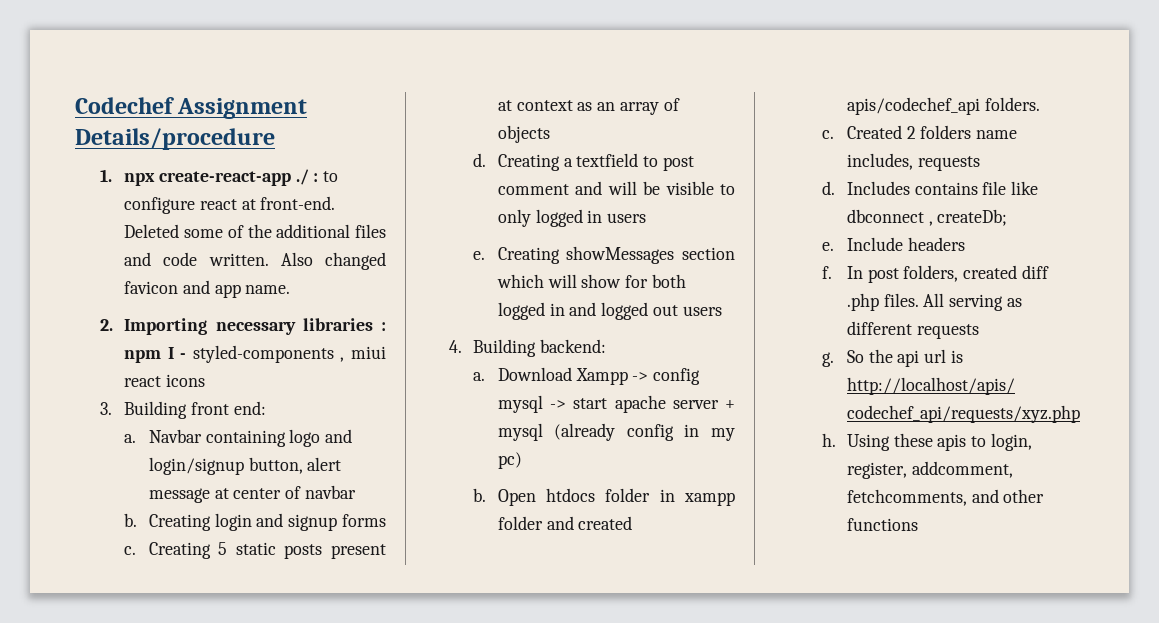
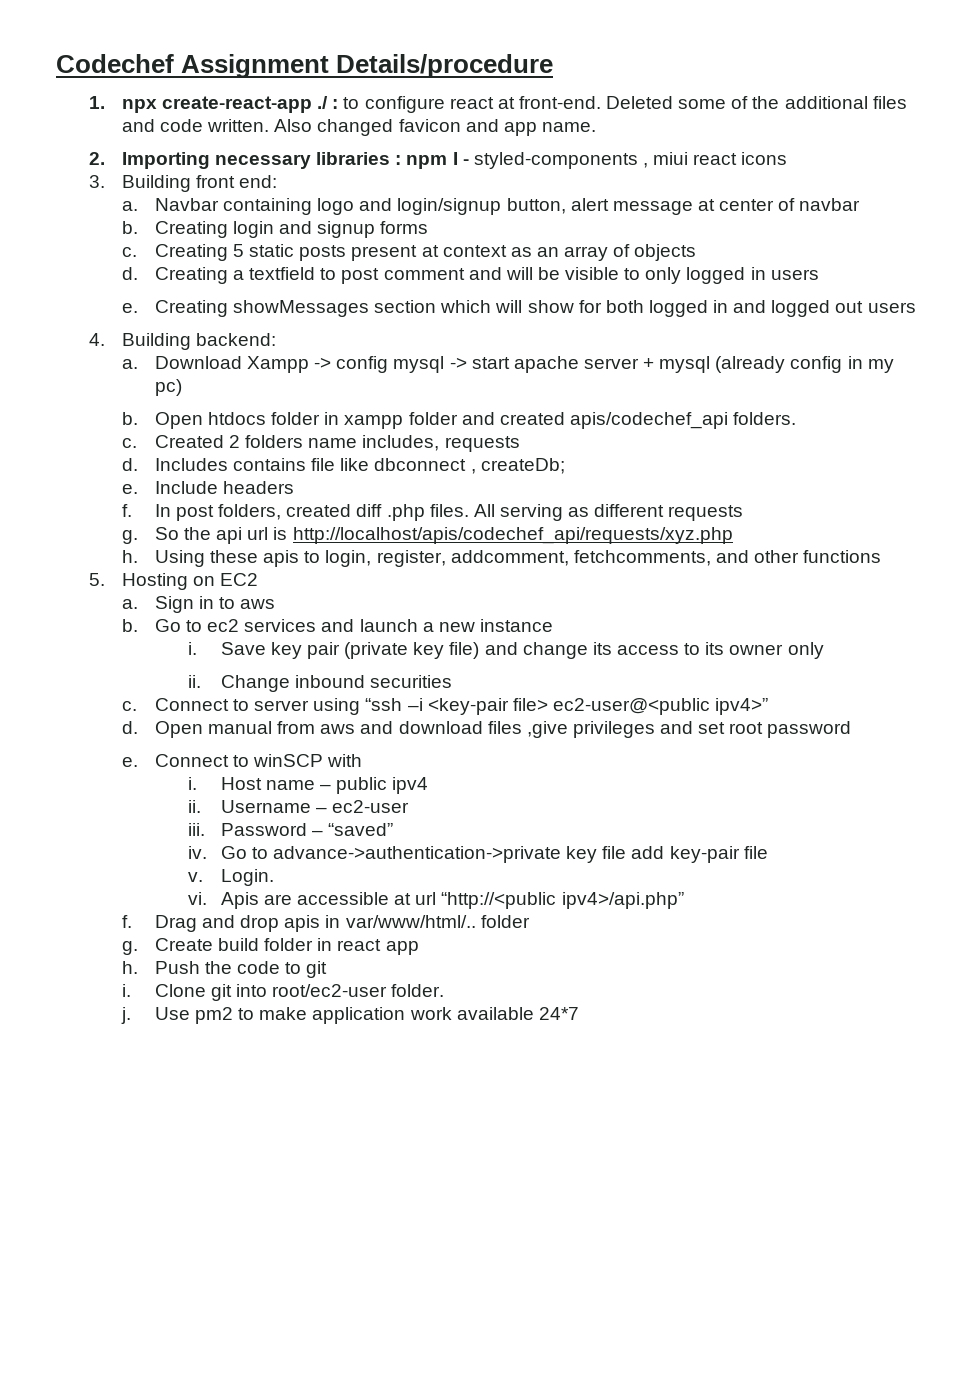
(918, 524) none -> [88,573,259,590] [121,596,276,613] [121,619,553,632] [187,642,824,659] [187,675,453,692] [121,698,769,715] [121,721,852,738] [121,754,363,767] [187,777,429,794] [187,800,410,813] [187,823,394,836] [187,846,768,863] [187,869,274,886] [187,892,684,909] [121,915,530,932] [121,938,419,955] [121,961,328,978] [121,984,445,1001] [120,1007,579,1024] // 5. Hosting on EC2 // a. Sign in to aws // b. Go to ec2 services and launch a new instance // i. Save key pair (private key file) and change its access to its owner only // ii. Change inbound securities // c. Connect to server using “ssh –i <key-pair file> ec2-user@<public ipv4>” // d. Open manual from aws and download files ,give privileges and set root password // e. Connect to winSCP with // i. Host name – public ipv4 // ii. Username – ec2-user // iii. Password – “saved” // iv. Go to advance->authentication->private key file add key-pair file // v. Login. // vi. Apis are accessible at url “http://<public ipv4>/api.php” // f. Drag and drop apis in var/www/html/.. folder // g. Create build folder in react app // h. Push the code to git // i. Clone git into root/ec2-user folder. // j. Use pm2 to make application work available 24*7

